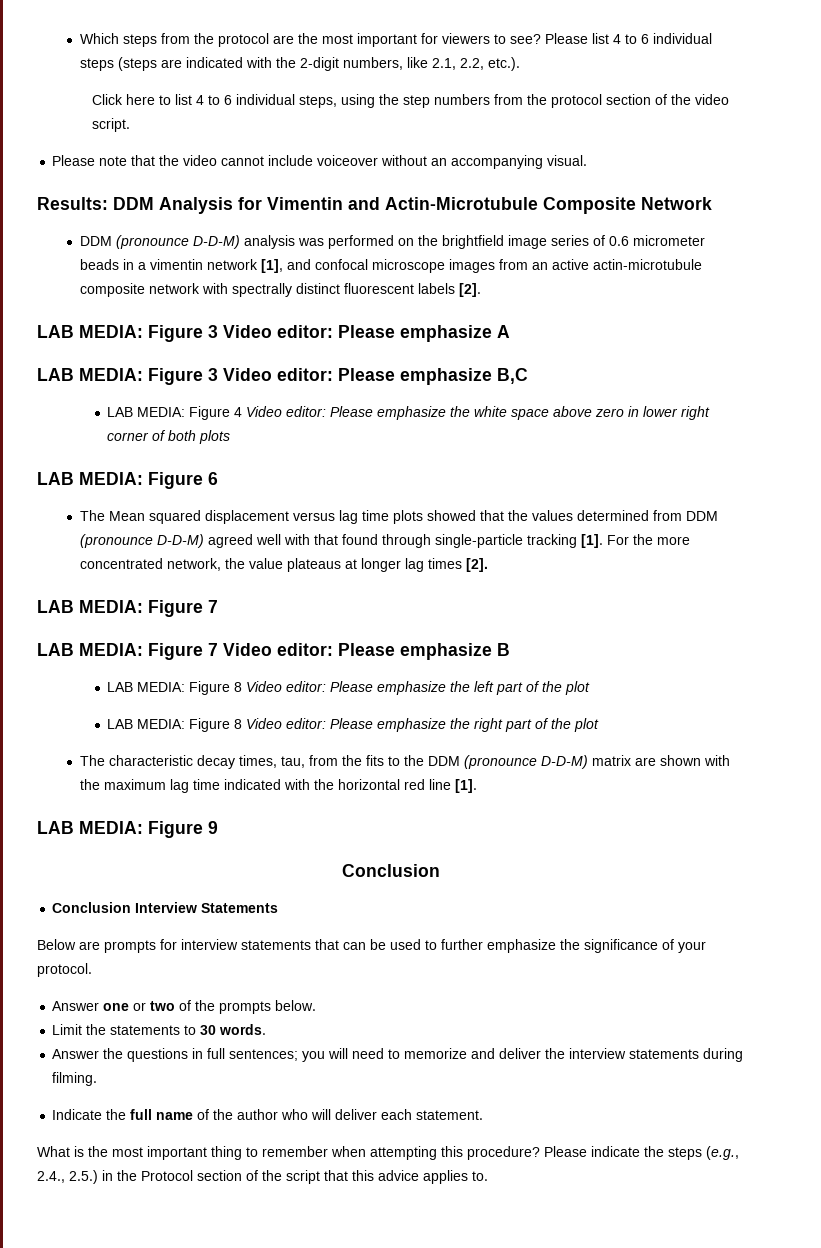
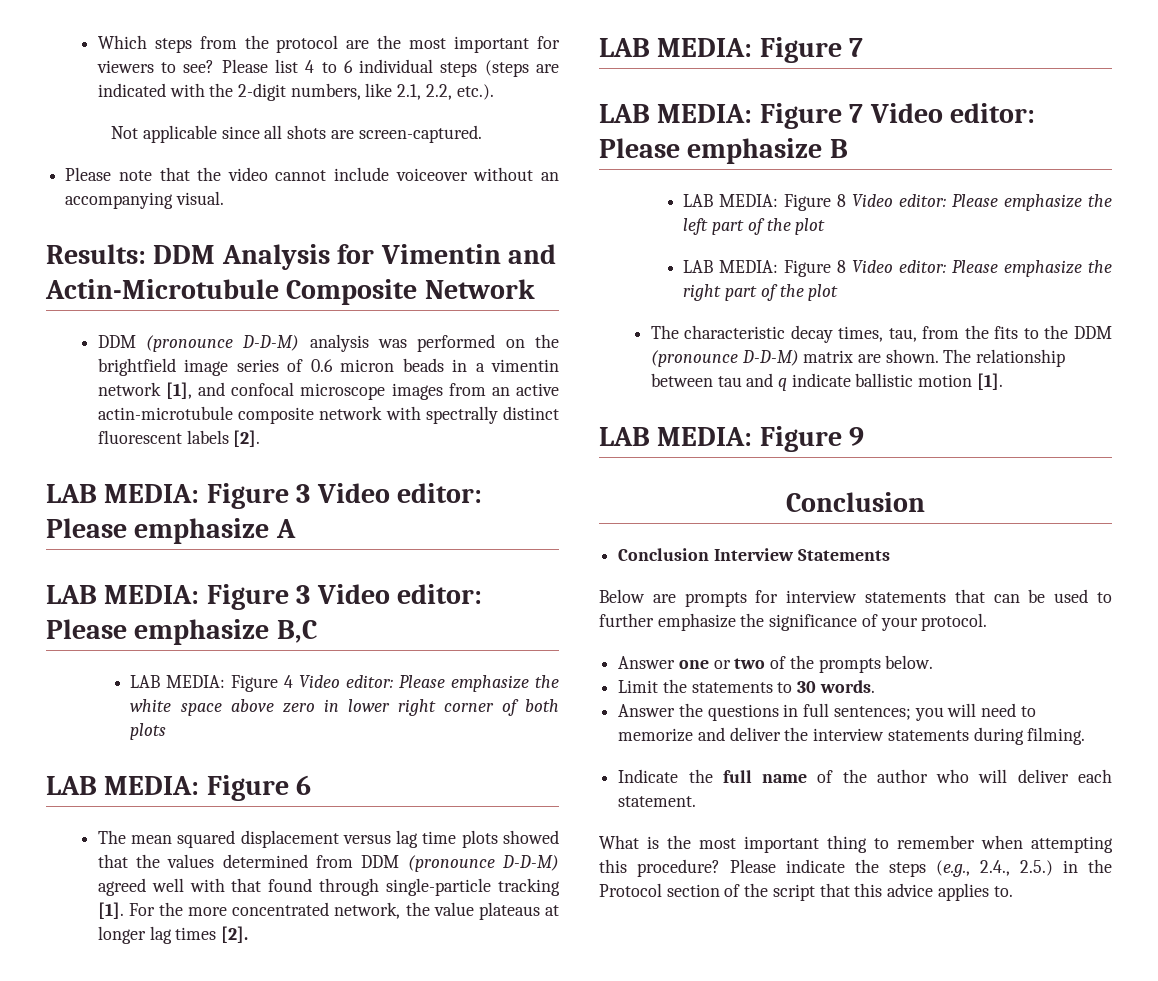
[91,94,729,108] [91,118,130,132] Click here to list 4 to 6 individual steps, using the step numbers from the protocol section of the video script. -> [111,125,482,143] Not applicable since all shots are screen-captured.
[632,235,705,246] micrometer -> [340,359,395,372] micron
[108,511,145,521] Mean -> [131,835,173,844] mean
[659,755,730,766] [79,779,451,793] shown with the maximum lag time indicated with the horizontal red line -> [885,349,1066,367] [650,373,973,391] shown. The relationship between tau and q indicate ballistic motion

